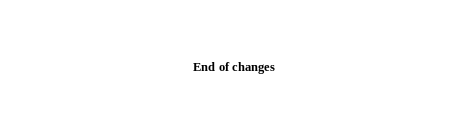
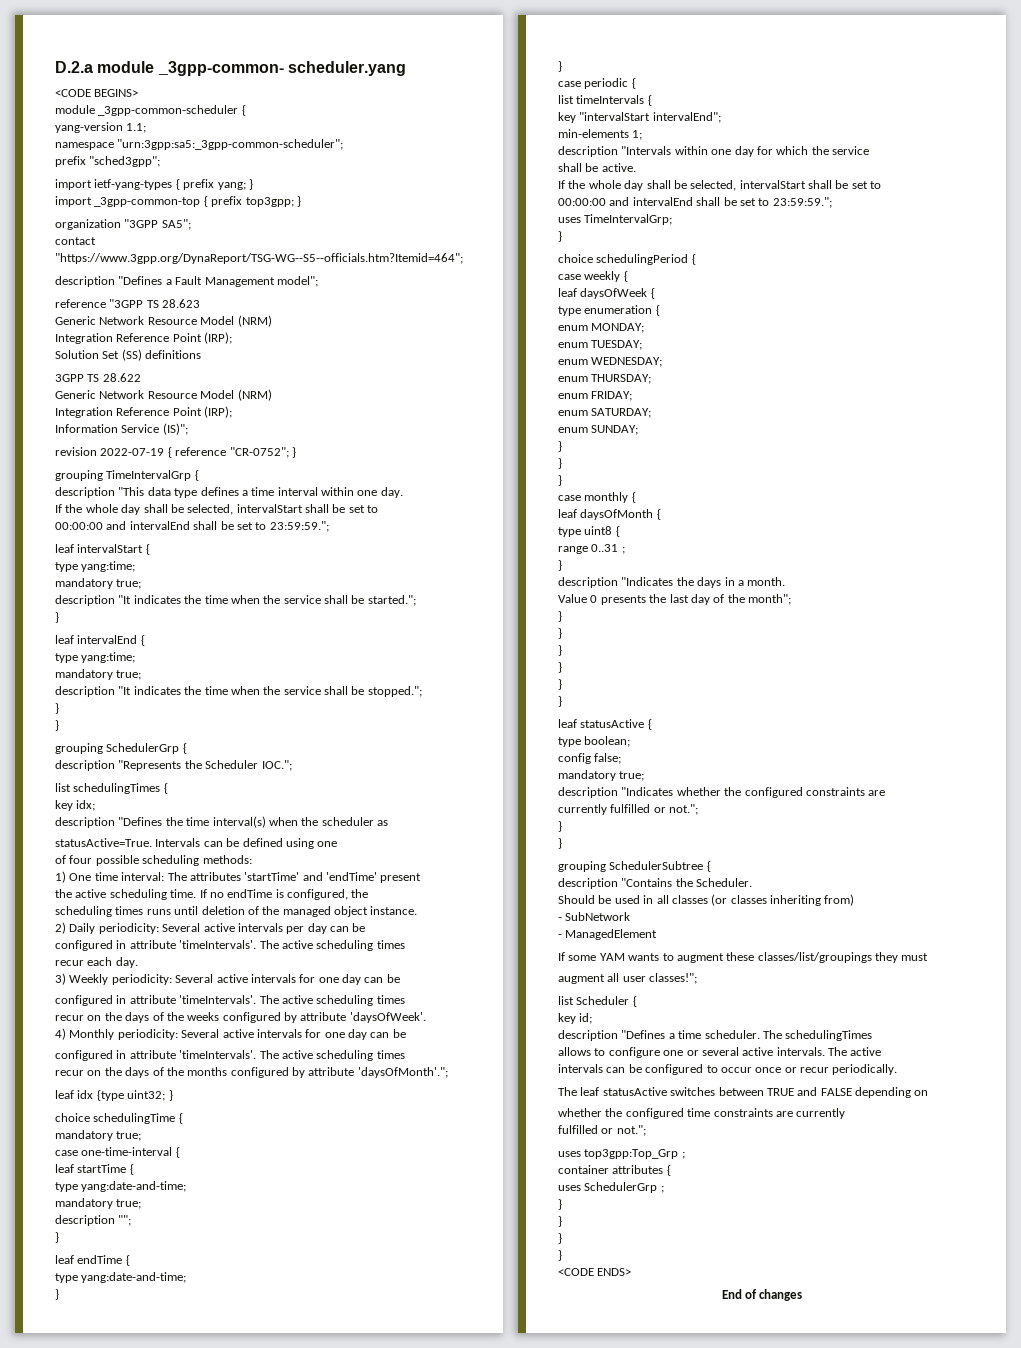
(193, 66) none -> [55,61,406,76] [55,89,139,97] [55,105,246,116] [55,122,147,133] [55,139,344,150] [55,156,161,167] [55,179,253,190] [55,196,301,207] [55,219,191,230] [55,237,96,245] [55,253,463,264] [55,276,318,287] [55,299,201,308] [55,315,272,327] [55,332,233,344] [55,349,202,361] [55,373,141,382] [55,389,272,401] [55,406,233,418] [55,423,188,435] [55,447,296,458] [55,470,199,481] [55,487,403,498] [55,504,379,515] [55,521,329,532] [55,544,150,555] [55,561,136,572] [55,578,142,589] [55,595,416,606] [55,612,59,623] [55,635,145,646] [55,652,136,663] [55,669,142,680] [55,686,422,697] [55,703,59,714] [55,720,59,731] [55,743,187,754] [55,760,292,771] [55,783,168,794] [55,800,96,811] [55,816,388,828] [55,838,338,849] [55,855,252,866] [55,871,422,883] [55,889,369,900] [55,906,418,917] [55,922,366,934] [55,940,405,951] [55,957,138,968] [55,973,400,985] [55,995,405,1006] [55,1012,426,1023] [55,1028,406,1040] [55,1050,405,1061] [55,1067,448,1078] [55,1090,173,1101] [55,1113,183,1124] [55,1130,142,1141] [55,1147,180,1158] [55,1164,134,1175] [55,1181,187,1192] [55,1198,142,1209] [55,1215,132,1226] [55,1232,59,1243] [55,1255,130,1266] [55,1272,187,1283] [55,1289,59,1300] [558,61,562,72] [558,78,636,89] [558,95,652,106] [558,112,721,123] [558,129,643,140] [558,146,869,157] [558,163,636,172] [558,180,882,191] [558,197,832,208] [558,214,673,225] [558,231,562,242] [558,254,696,265] [558,271,628,282] [558,288,655,299] [558,305,660,316] [558,323,645,333] [558,340,643,350] [558,357,663,367] [558,374,652,384] [558,391,633,401] [558,408,652,418] [558,425,639,435] [558,441,562,452] [558,458,562,469] [558,475,562,486] [558,492,636,503] [558,509,661,520] [558,526,620,537] [558,544,625,554] [558,560,562,571] [558,577,786,588] [558,594,791,605] [558,611,562,622] [558,628,562,639] [558,645,562,656] [558,662,562,673] [558,679,562,690] [558,696,562,707] [558,719,652,730] [558,736,631,747] [558,753,622,764] [558,770,645,781] [558,787,886,798] [558,804,699,815] [558,821,562,832] [558,838,562,849] [558,861,711,872] [558,878,753,889] [558,894,855,906] [558,912,631,921] [558,929,658,940] [558,952,929,963] [558,973,698,984] [558,996,637,1007] [558,1013,593,1024] [558,1030,873,1041] [558,1047,882,1058] [558,1064,898,1075] [558,1087,929,1098] [558,1108,846,1119] [558,1125,646,1136] [558,1149,685,1159] [558,1165,671,1176] [558,1182,664,1193] [558,1199,562,1210] [558,1216,562,1227] [558,1233,562,1244] [558,1250,562,1261] [558,1268,632,1276] D.2.a module _3gpp-common- scheduler.yang // <CODE BEGINS> // module _3gpp-common-scheduler { // yang-version 1.1; // namespace "urn:3gpp:sa5:_3gpp-common-scheduler"; // prefix "sched3gpp"; // import ietf-yang-types { prefix yang; } // import _3gpp-common-top { prefix top3gpp; } // organization "3GPP SA5"; // contact "https://www.3gpp.org/DynaReport/TSG-WG--S5--officials.htm?Itemid=464"; // description "Defines a Fault Management model"; // reference "3GPP TS 28.623 // Generic Network Resource Model (NRM) // Integration Reference Point (IRP); // Solution Set (SS) definitions // 3GPP TS 28.622 // Generic Network Resource Model (NRM) // Integration Reference Point (IRP); // Information Service (IS)"; // revision 2022-07-19 { reference "CR-0752"; } // grouping TimeIntervalGrp { // description "This data type defines a time interval within one day. // If the whole day shall be selected, intervalStart shall be set to // 00:00:00 and intervalEnd shall be set to 23:59:59."; // leaf intervalStart { // type yang:time; // mandatory true; // description "It indicates the time when the service shall be started."; // } // leaf intervalEnd { // type yang:time; // mandatory true; // description "It indicates the time when the service shall be stopped."; // } // } // grouping SchedulerGrp { // description "Represents the Scheduler IOC."; // list schedulingTimes { // key idx; // description "Defines the time interval(s) when the scheduler as // statusActive=True. Intervals can be defined using one // of four possible scheduling methods: // 1) One time interval: The attributes 'startTime' and 'endTime' present // the active scheduling time. If no endTime is configured, the // scheduling times runs until deletion of the managed object instance. // 2) Daily periodicity: Several active intervals per day can be // configured in attribute 'timeIntervals'. The active scheduling times // recur each day. // 3) Weekly periodicity: Several active intervals for one day can be // configured in attribute 'timeIntervals'. The active scheduling times // recur on the days of the weeks configured by attribute 'daysOfWeek'. // 4) Monthly periodicity: Several active intervals for one day can be // configured in attribute 'timeIntervals'. The active scheduling times // recur on the days of the months configured by attribute 'daysOfMonth'."; // leaf idx {type uint32; } // choice schedulingTime { // mandatory true; // case one-time-interval { // leaf startTime { // type yang:date-and-time; // mandatory true; // description ""; // } // leaf endTime { // type yang:date-and-time; // } // } // case periodic { // list timeIntervals { // key "intervalStart intervalEnd"; // min-elements 1; // description "Intervals within one day for which the service // shall be active. // If the whole day shall be selected, intervalStart shall be set to // 00:00:00 and intervalEnd shall be set to 23:59:59."; // uses TimeIntervalGrp; // } // choice schedulingPeriod { // case weekly { // leaf daysOfWeek { // type enumeration { // enum MONDAY; // enum TUESDAY; // enum WEDNESDAY; // enum THURSDAY; // enum FRIDAY; // enum SATURDAY; // enum SUNDAY; // } // } // } // case monthly { // leaf daysOfMonth { // type uint8 { // range 0..31 ; // } // description "Indicates the days in a month. // Value 0 presents the last day of the month"; // } // } // } // } // } // } // leaf statusActive { // type boolean; // config false; // mandatory true; // description "Indicates whether the configured constraints are // currently fulfilled or not."; // } // } // grouping SchedulerSubtree { // description "Contains the Scheduler. // Should be used in all classes (or classes inheriting from) // - SubNetwork // - ManagedElement // If some YAM wants to augment these classes/list/groupings they must // augment all user classes!"; // list Scheduler { // key id; // description "Defines a time scheduler. The schedulingTimes // allows to configure one or several active intervals. The active // intervals can be configured to occur once or recur periodically. // The leaf statusActive switches between TRUE and FALSE depending on // whether the configured time constraints are currently // fulfilled or not."; // uses top3gpp:Top_Grp ; // container attributes { // uses SchedulerGrp ; // } // } // } // } // <CODE ENDS> //

